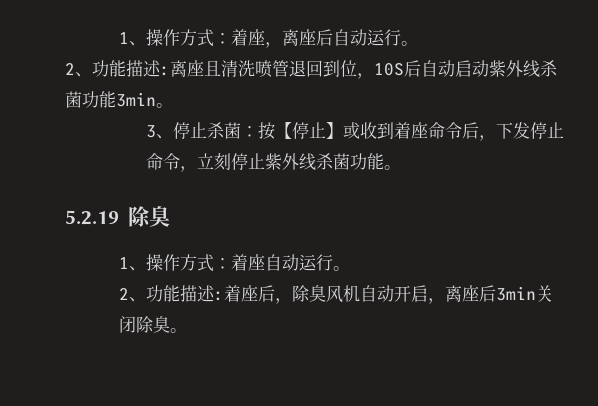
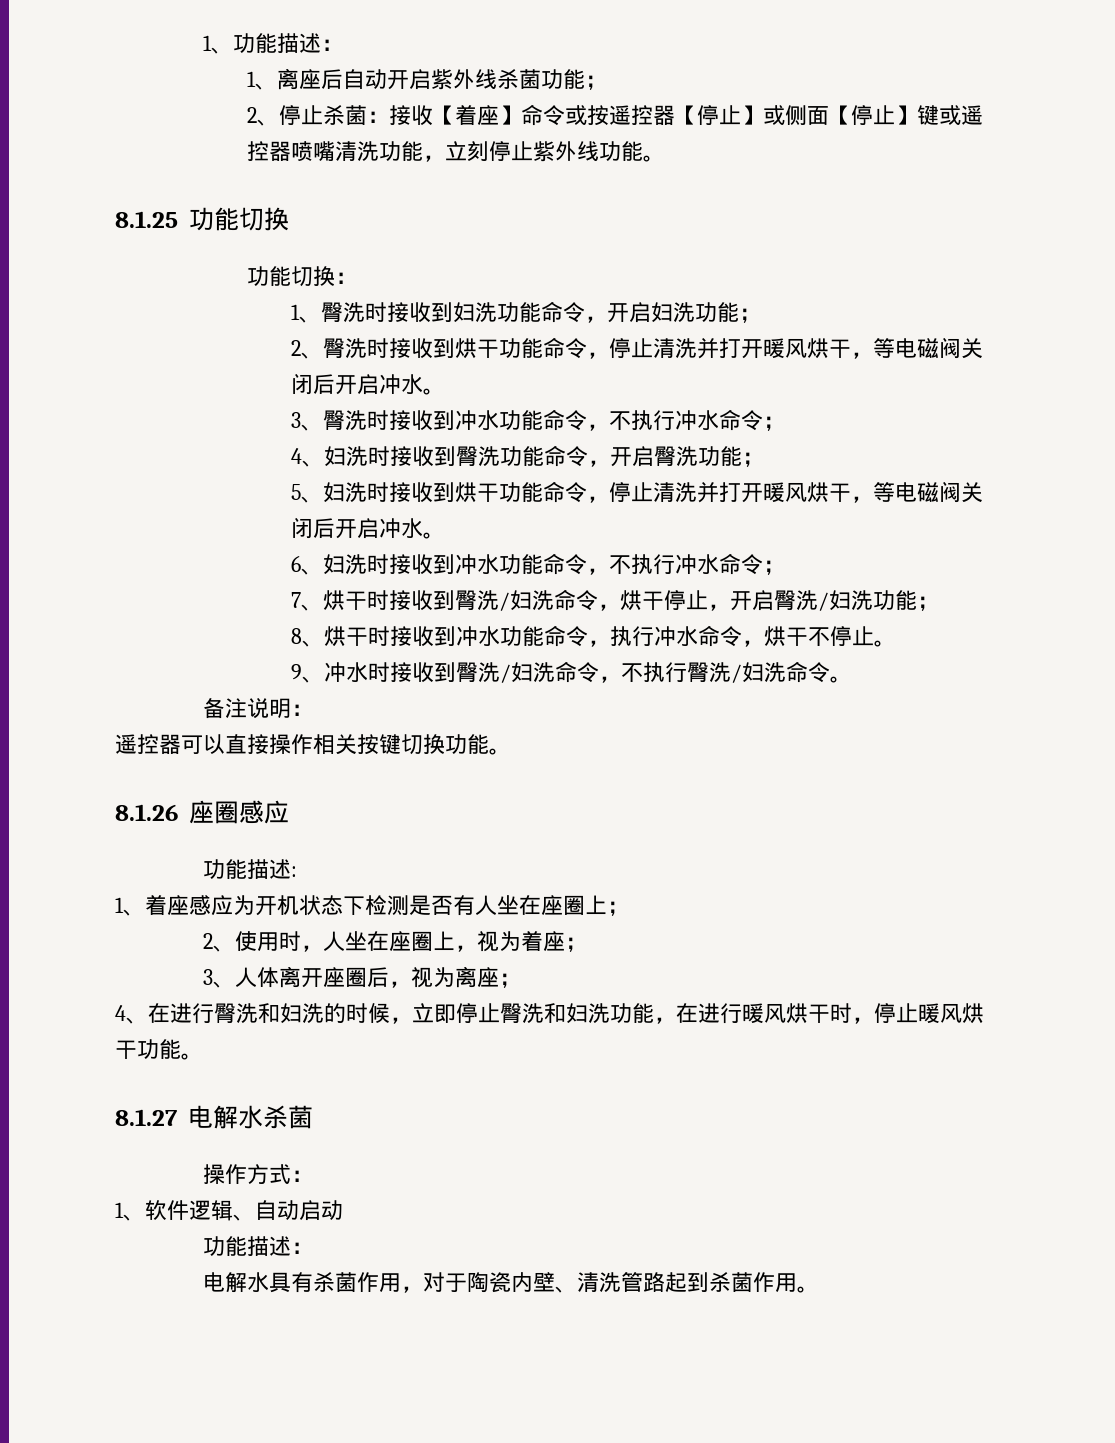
[119,29,419,48] [65,60,557,79] [65,91,173,108] [146,125,157,138] 1、操作方式：着座，离座后自动运行。 // 2、功能描述:离座且清洗喷管退回到位，10S后自动启动紫外线杀菌功能3min。 // 3 -> [202,33,343,54] [246,68,607,90] [246,107,257,123] 1、功能描述： // 1、离座后自动开启紫外线杀菌功能； // 2
[258,122,565,141] [146,153,181,170] 按【停止】或收到着座命令后，下发停止命令 -> [388,104,983,126] [246,141,423,161] 接收【着座】命令或按遥控器【停止】或侧面【停止】键或遥控器喷嘴清洗功能
[316,153,402,170] [65,206,170,227] [119,254,351,272] [119,285,554,304] [119,316,171,333] 杀菌功能。 // 5.2.19除臭 // 1、操作方式：着座自动运行。 // 2、功能描述:着座后，除臭风机自动开启，离座后3min关闭除臭 -> [598,141,665,162] [115,207,289,231] [246,266,357,287] [290,301,761,323] [290,337,983,359] [290,373,445,395] [290,409,785,431] [290,445,764,467] [290,481,983,503] [290,517,445,539] [290,553,785,575] [290,589,939,611] [290,625,896,647] [290,661,852,683] [202,698,313,719] [115,734,511,755] [115,800,289,824] [202,859,297,879] [115,895,629,916] [202,931,587,952] [202,966,521,988] [115,1003,984,1024] [115,1039,203,1060] [115,1105,313,1129] [202,1164,313,1184] [115,1200,343,1221] [202,1236,313,1256] [202,1272,797,1293] 功能。 // 8.1.25功能切换 // 功能切换： // 1、臀洗时接收到妇洗功能命令，开启妇洗功能； // 2、臀洗时接收到烘干功能命令，停止清洗并打开暖风烘干，等电磁阀关闭后开启冲水。 // 3、臀洗时接收到冲水功能命令，不执行冲水命令； // 4、妇洗时接收到臀洗功能命令，开启臀洗功能； // 5、妇洗时接收到烘干功能命令，停止清洗并打开暖风烘干，等电磁阀关闭后开启冲水。 // 6、妇洗时接收到冲水功能命令，不执行冲水命令； // 7、烘干时接收到臀洗/妇洗命令，烘干停止，开启臀洗/妇洗功能； // 8、烘干时接收到冲水功能命令，执行冲水命令，烘干不停止。 // 9、冲水时接收到臀洗/妇洗命令，不执行臀洗/妇洗命令。 // 备注说明： // 遥控器可以直接操作相关按键切换功能。 // 8.1.26座圈感应 // 功能描述: // 1、着座感应为开机状态下检测是否有人坐在座圈上； // 2、使用时，人坐在座圈上，视为着座； // 3、人体离开座圈后，视为离座； // 4、在进行臀洗和妇洗的时候，立即停止臀洗和妇洗功能，在进行暖风烘干时，停止暖风烘干功能。 // 8.1.27电解水杀菌 // 操作方式： // 1、软件逻辑、自动启动 // 功能描述： // 电解水具有杀菌作用，对于陶瓷内壁、清洗管路起到杀菌作用

